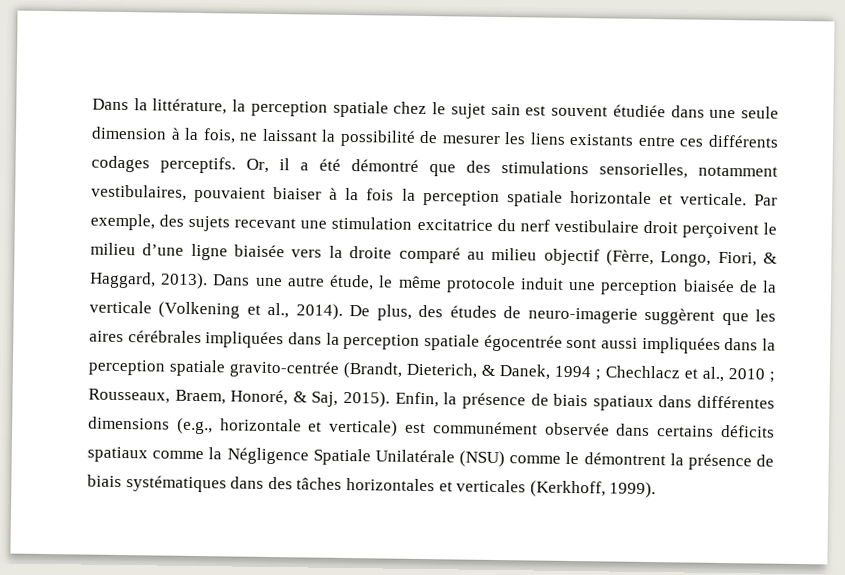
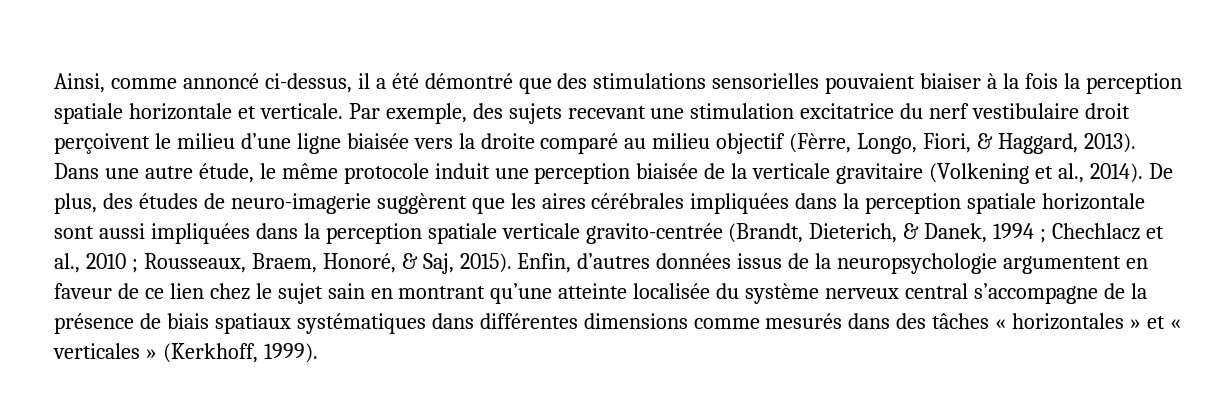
[92,98,780,119] [91,126,779,148] [91,155,269,174] Dans la littérature, la perception spatiale chez le sujet sain est souvent étudiée dans une seule dimension à la fois, ne laissant la possibilité de mesurer les liens existants entre ces différents codages perceptifs. Or, -> [54,73,352,93] Ainsi, comme annoncé ci-dessus,
[599,162,778,179] [91,184,187,201] sensorielles, notamment vestibulaires, -> [712,73,820,89] sensorielles
(152, 307) none -> [836,163,924,184] gravitaire
[483,334,563,352] égocentrée -> [1042,193,1146,210] horizontale
(226, 368) none -> [501,223,580,239] verticale
(439, 399) none -> [577,253,1148,274] [54,283,1125,304] d’autres données issus de la neuropsychologie argumentent en faveur de ce lien chez le sujet sain en montrant qu’une atteinte localisée du système nerveux central s’accompagne de
(654, 403) none -> [296,313,426,334] systématiques
[176,417,775,438] [87,446,774,471] [87,474,527,493] (e.g., horizontale et verticale) est communément observée dans certains déficits spatiaux comme la Négligence Spatiale Unilatérale (NSU) comme le démontrent la présence de biais systématiques dans des tâches horizontales et verticales -> [693,313,1181,330] [53,343,157,359] comme mesurés dans des tâches « horizontales » et « verticales »

